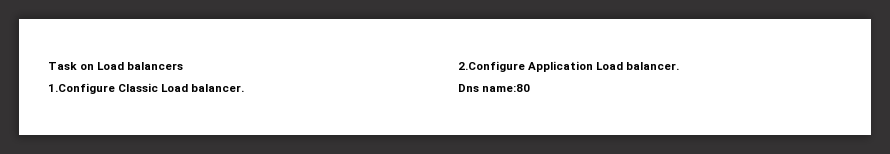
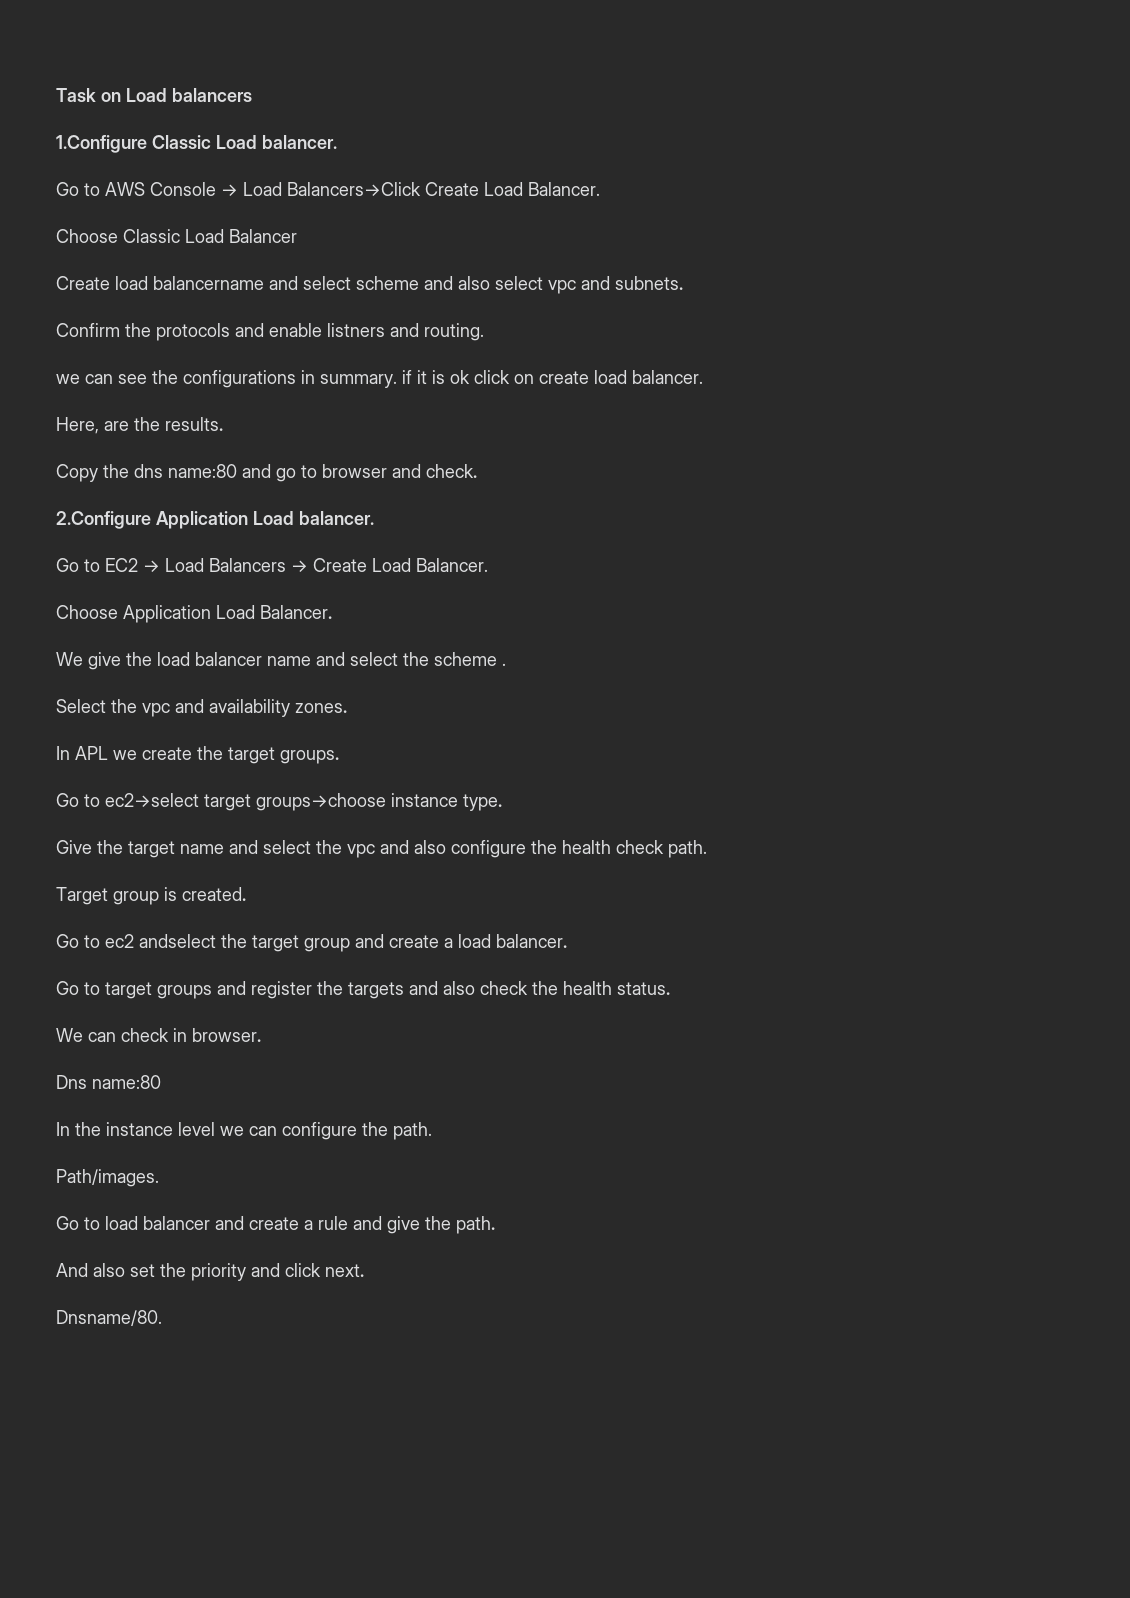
[458,61,680,72] [458,84,531,92] 2.Configure Application Load balancer. // Dns name:80 -> [56,182,600,196] [56,229,297,243] [56,276,683,294] [56,323,484,341] [56,370,703,388] [56,417,223,434] [56,464,477,482] [56,511,374,529] [56,558,488,572] [56,605,332,623] [56,652,506,670] [56,699,347,717] [56,746,339,764] [56,793,502,811] [56,840,707,858] [56,887,246,905] [56,934,567,952] [56,981,670,999] [56,1028,261,1042] [56,1075,161,1089] [56,1122,432,1140] [56,1169,159,1187] [56,1216,495,1234] [56,1263,364,1281] [56,1310,162,1326] Go to AWS Console → Load Balancers→Click Create Load Balancer. // Choose Classic Load Balancer // Create load balancername and select scheme and also select vpc and subnets. // Confirm the protocols and enable listners and routing. // we can see the configurations in summary. if it is ok click on create load balancer. // Here, are the results. // Copy the dns name:80 and go to browser and check. // 2.Configure Application Load balancer. // Go to EC2 → Load Balancers → Create Load Balancer. // Choose Application Load Balancer. // We give the load balancer name and select the scheme . // Select the vpc and availability zones. // In APL we create the target groups. // Go to ec2→select target groups→choose instance type. // Give the target name and select the vpc and also configure the health check path. // Target group is created. // Go to ec2 andselect the target group and create a load balancer. // Go to target groups and register the targets and also check the health status. // We can check in browser. // Dns name:80 // In the instance level we can configure the path. // Path/images. // Go to load balancer and create a rule and give the path. // And also set the priority and click next. // Dnsname/80.

